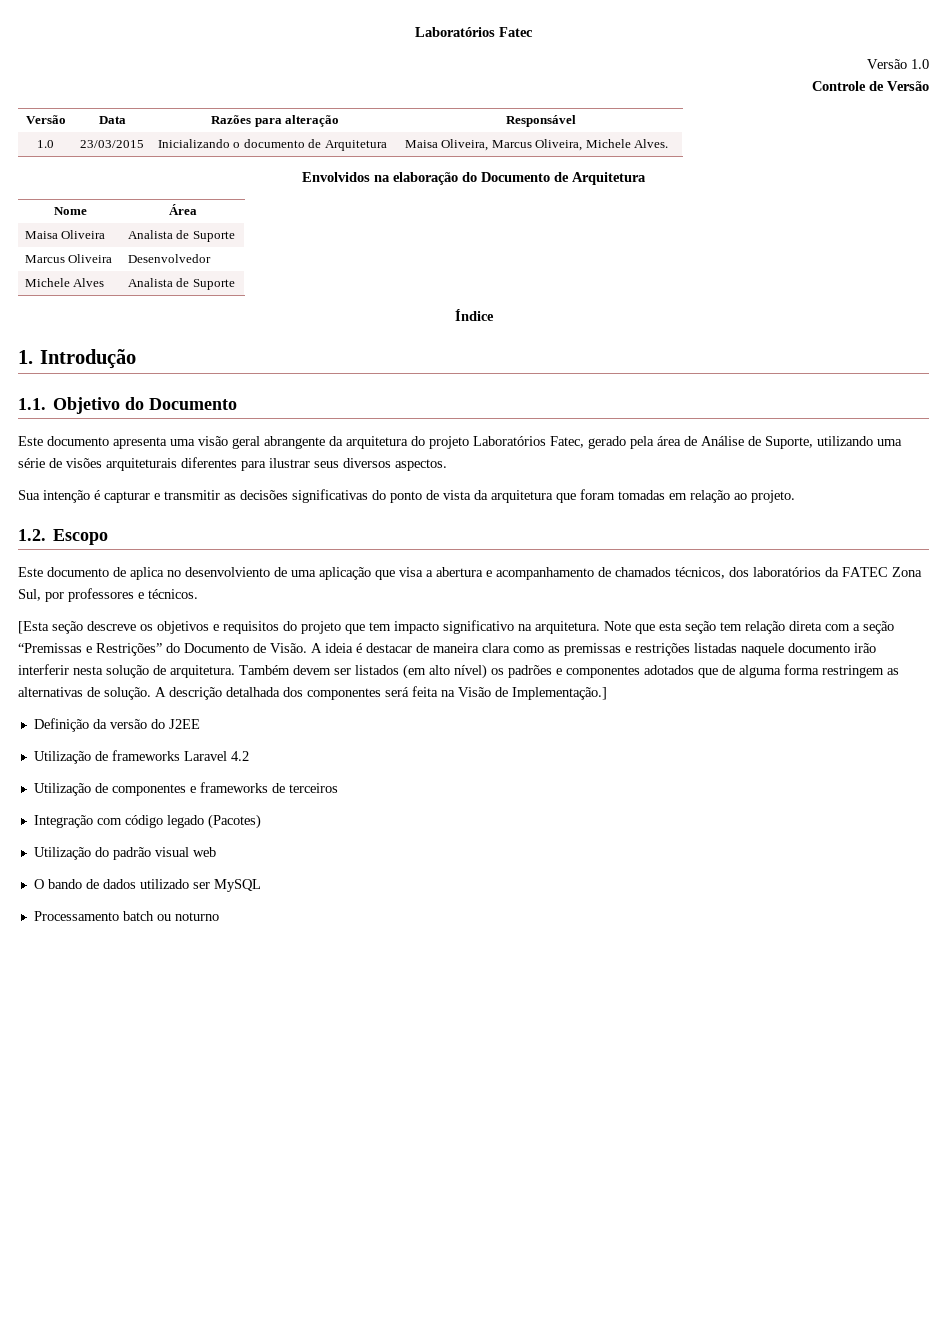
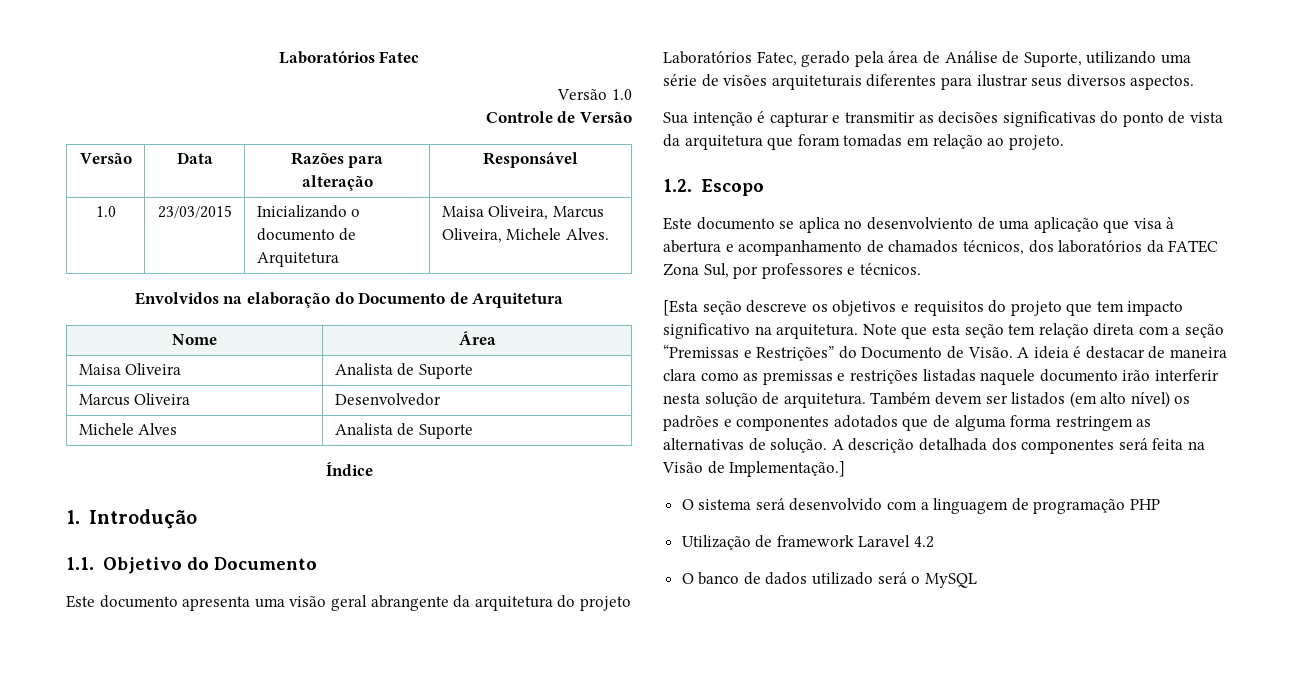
[113,567,126,577] de -> [779,221,795,229] se
[426,570,433,577] a -> [1166,217,1175,229] à
[33,718,200,732] [33,750,180,764] Definição da versão do J2EE // Utilização de frameworks -> [681,498,1161,514] [681,535,854,550] O sistema será desenvolvido com a linguagem de programação PHP // Utilização de framework
[33,782,338,796] [33,814,261,829] [33,847,216,860] [33,879,82,889] // Utilização de componentes e frameworks de terceiros // Integração com código legado (Pacotes) // Utilização do padrão visual web // O bando -> [681,572,740,585] // O banco
[192,882,210,889] ser -> [877,572,921,584] será o
[33,911,219,921] // Processamento batch ou noturno -> (977, 580) none

